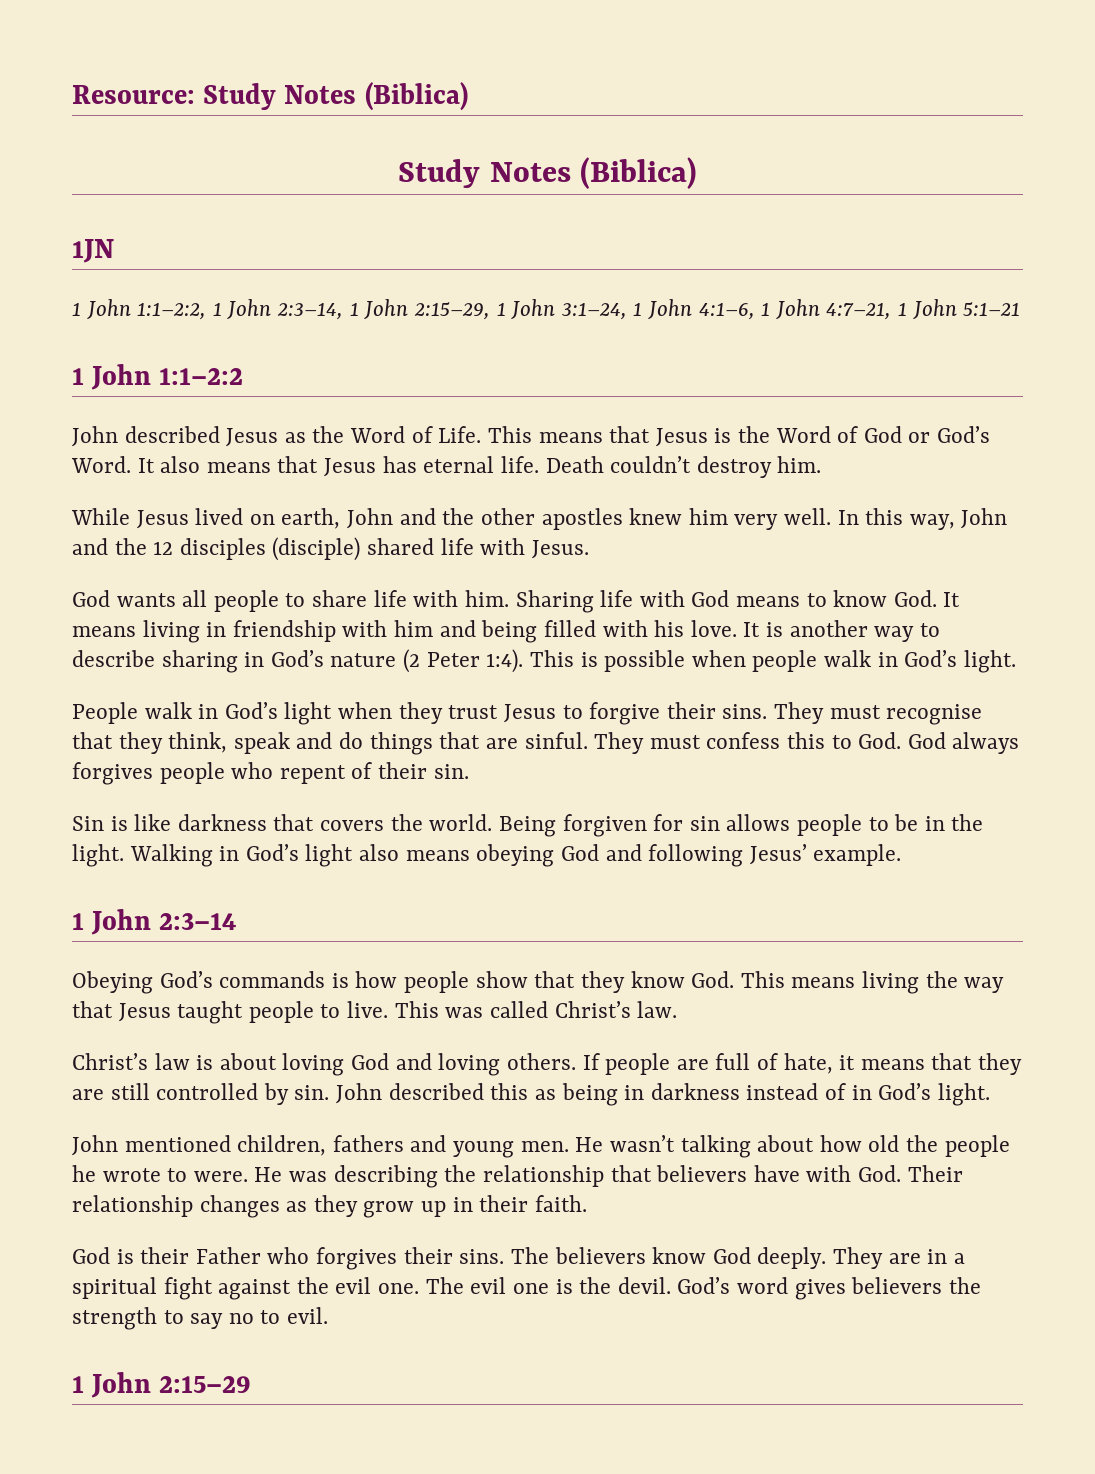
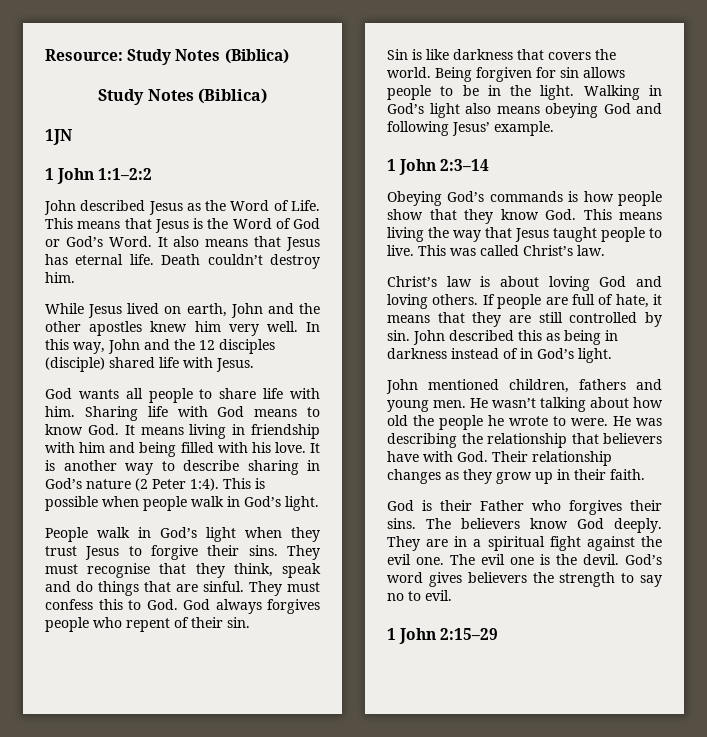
[72,299,1021,320] // 1 John 1:1–2:2, 1 John 2:3–14, 1 John 2:15–29, 1 John 3:1–24, 1 John 4:1–6, 1 John 4:7–21, 1 John 5:1–21 -> (72, 137) none

